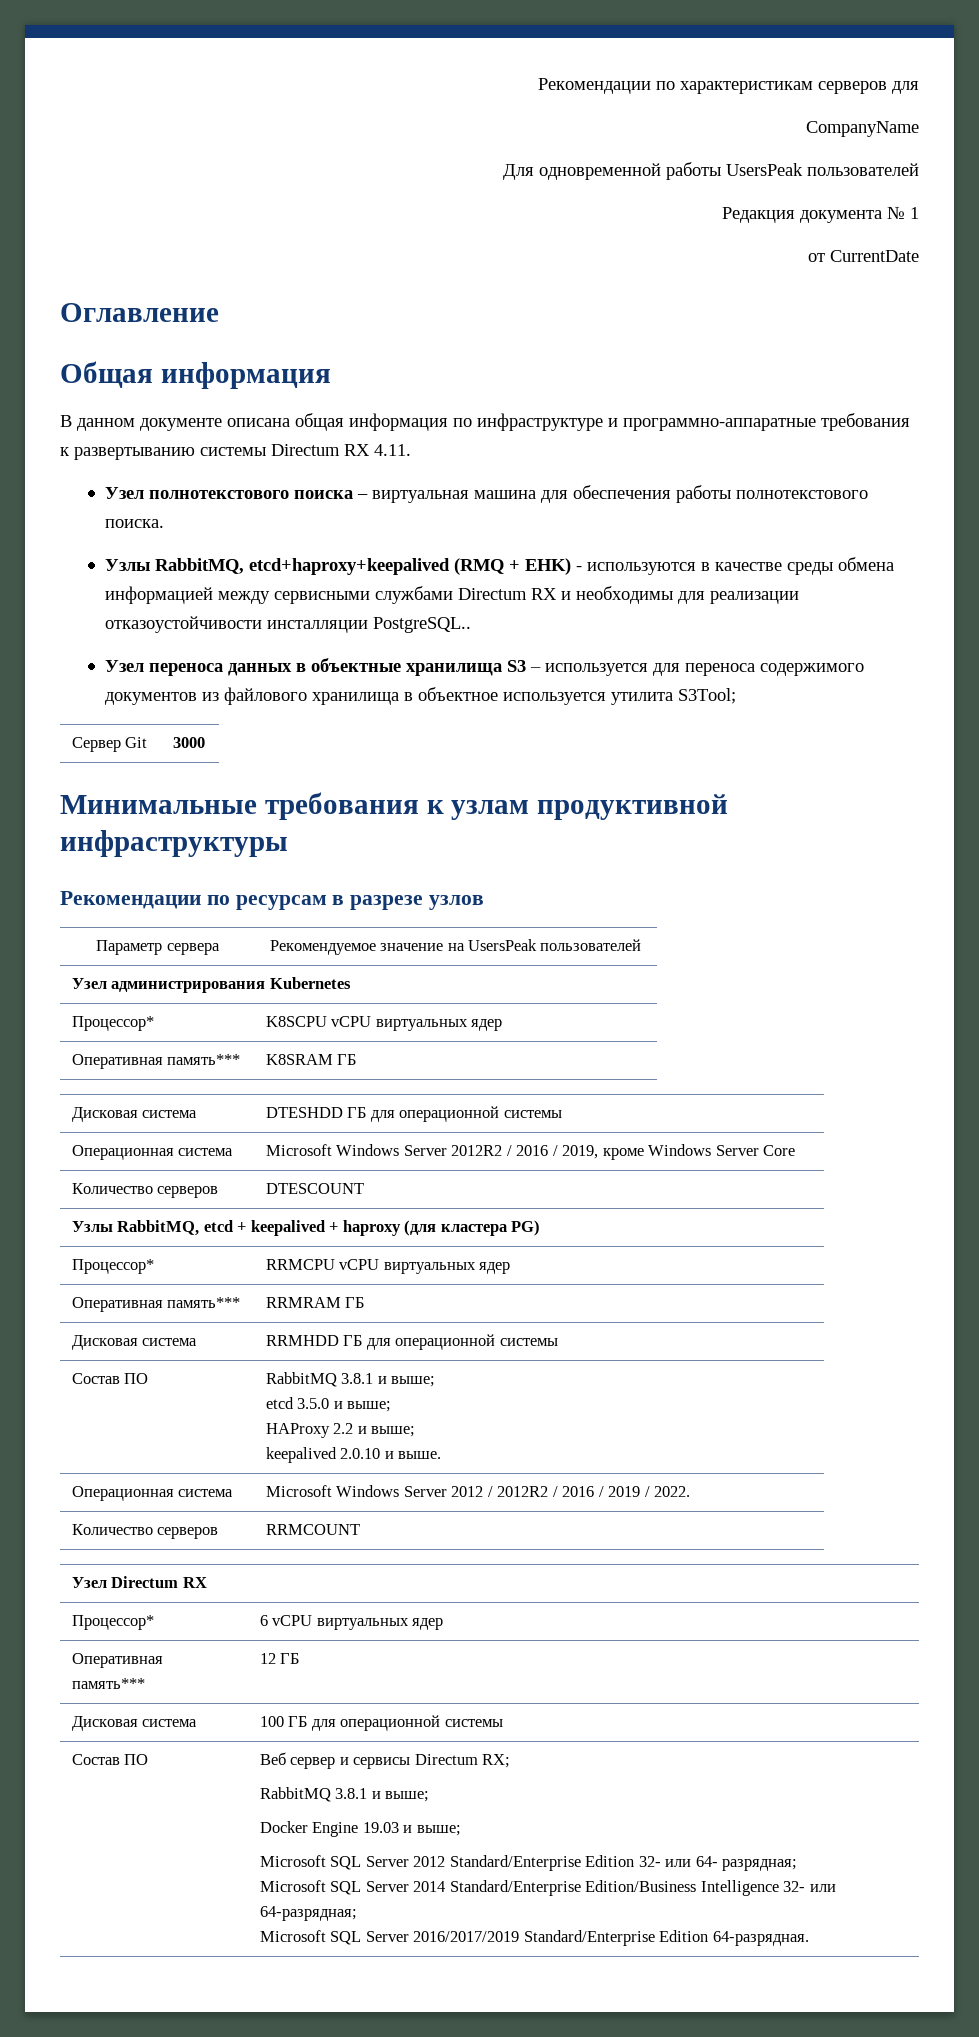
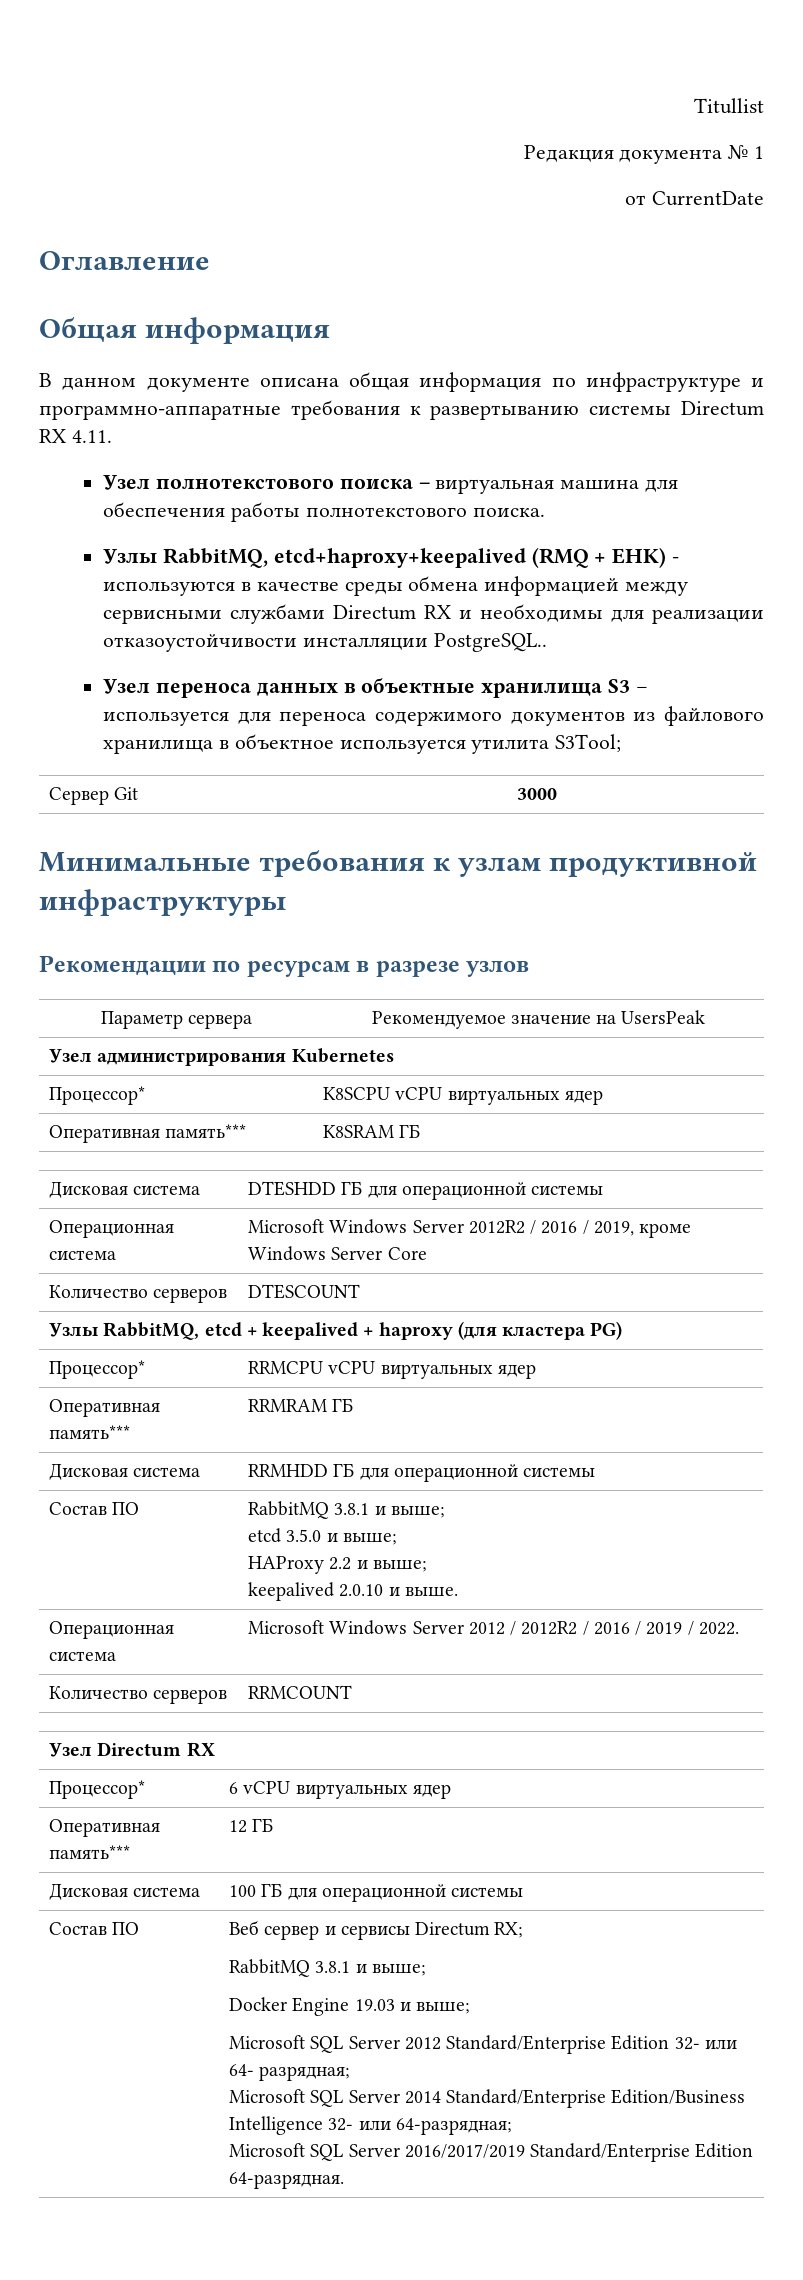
[538,78,919,94] [806,121,919,137] [503,162,919,180] Рекомендации по характеристикам серверов для // CompanyName // Для одновременной работы UsersPeak пользователей -> [694,98,764,114] Titullist
[540,939,642,951] пользователей -> (706, 1017) none

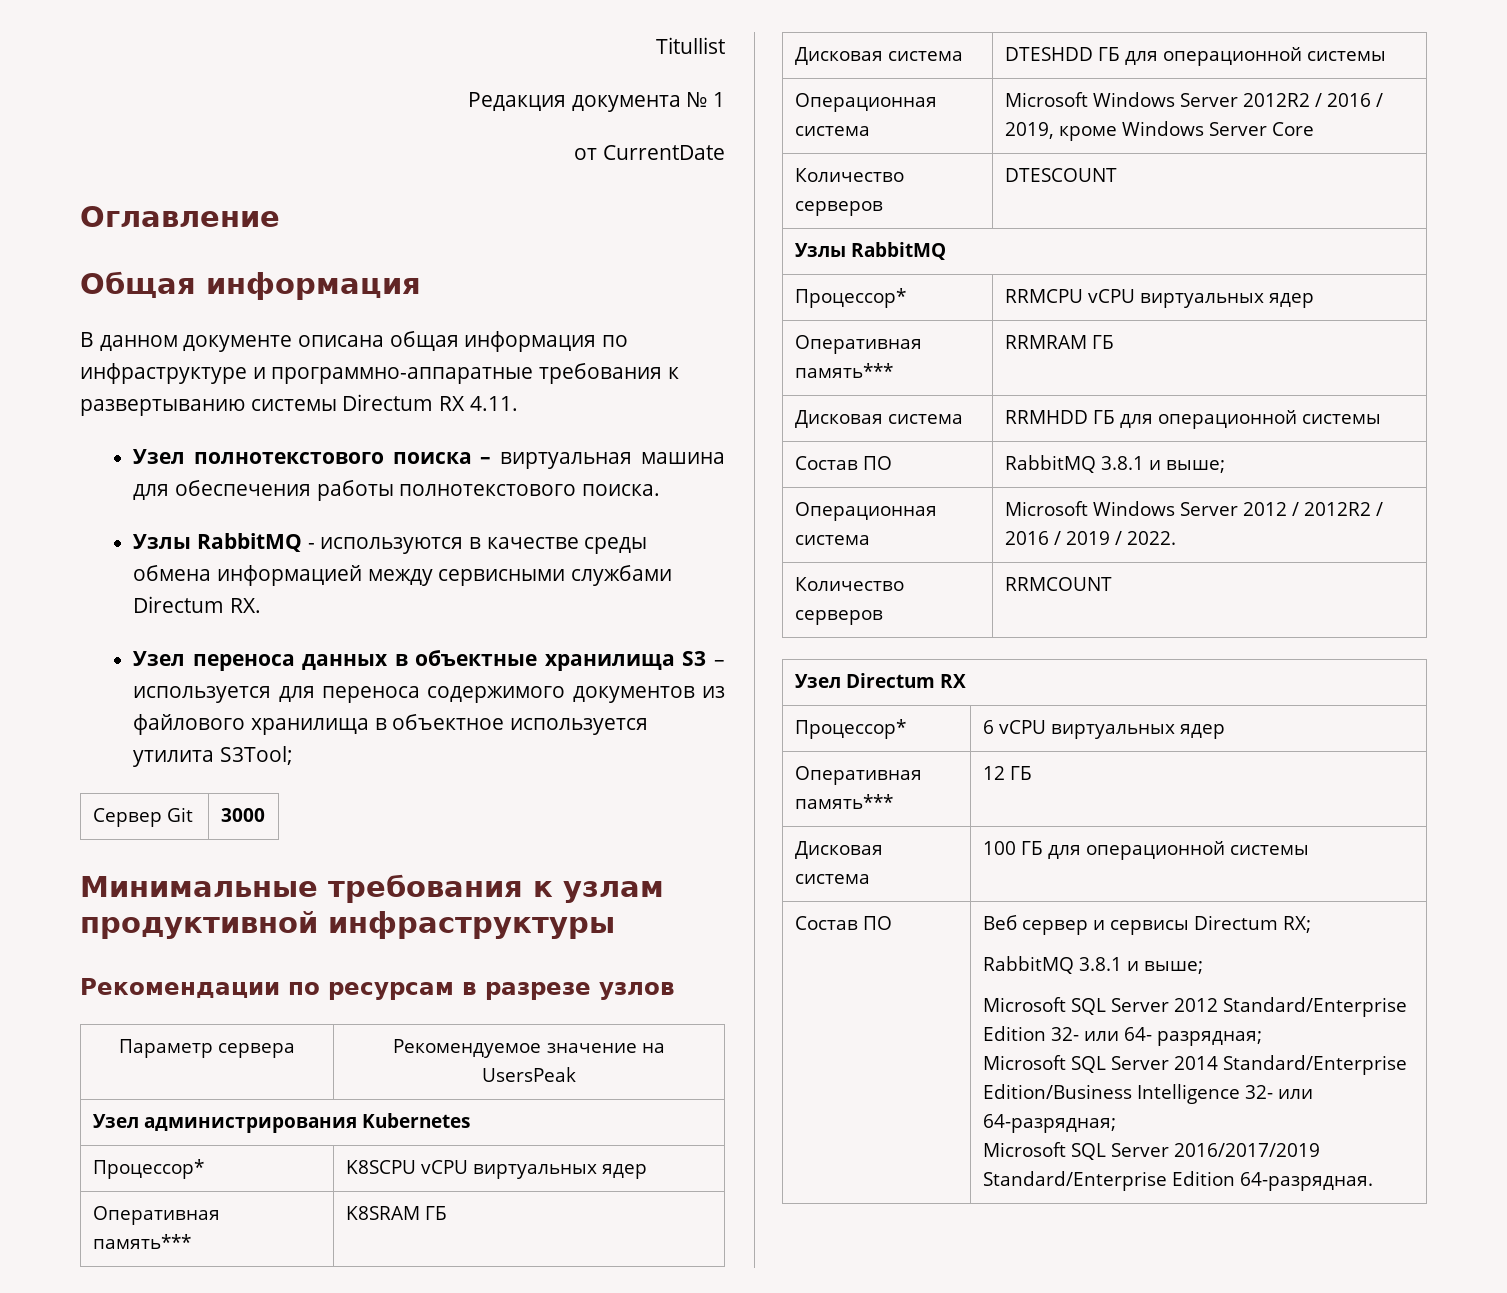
[162,547,667,568] RabbitMQ, etcd+haproxy+keepalived (RMQ + EHK) -> [196,533,302,552] RabbitMQ
[424,604,764,624] [103,633,547,652] RX и необходимы для реализации отказоустойчивости инсталляции PostgreSQL.. -> [229,598,261,613] RX.
[103,1321,623,1340] RabbitMQ, etcd + keepalived + haproxy (для кластера PG) -> [850,242,946,260] RabbitMQ
[248,1528,397,1545] [248,1556,427,1574] [248,1582,458,1601] // etcd 3.5.0 и выше; // HAProxy 2.2 и выше; // keepalived 2.0.10 и выше. -> (1226, 466) none
[229,1997,471,2016] // Docker Engine 19.03 и выше; -> (1204, 967) none

